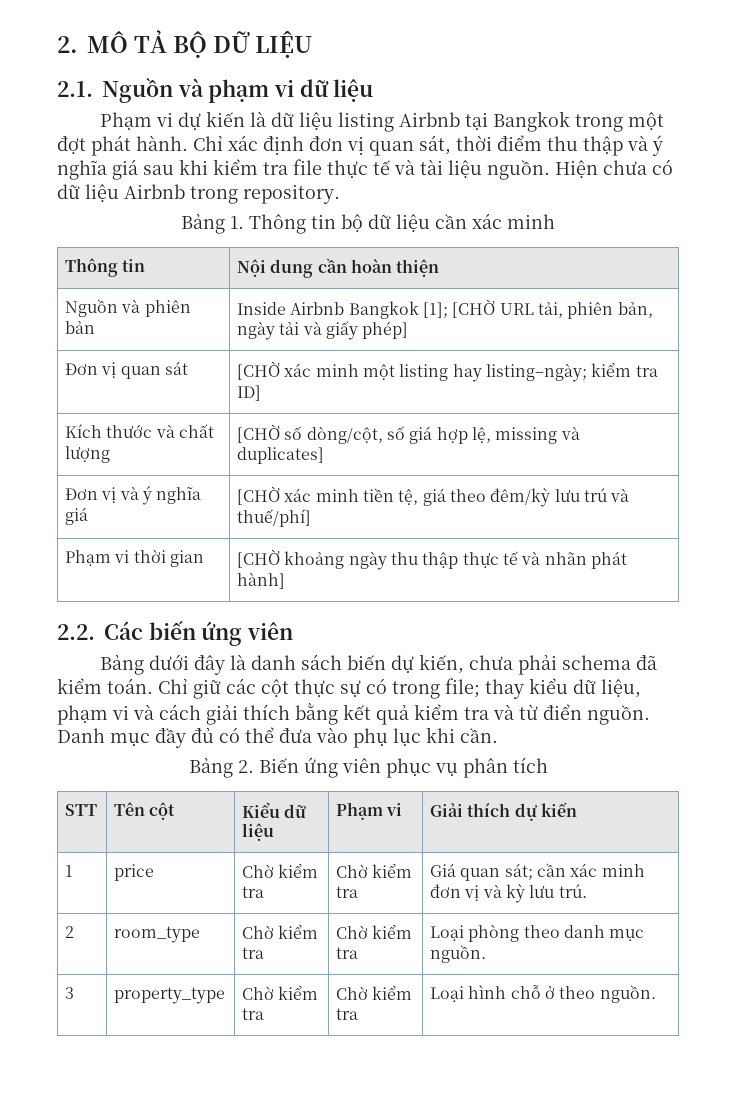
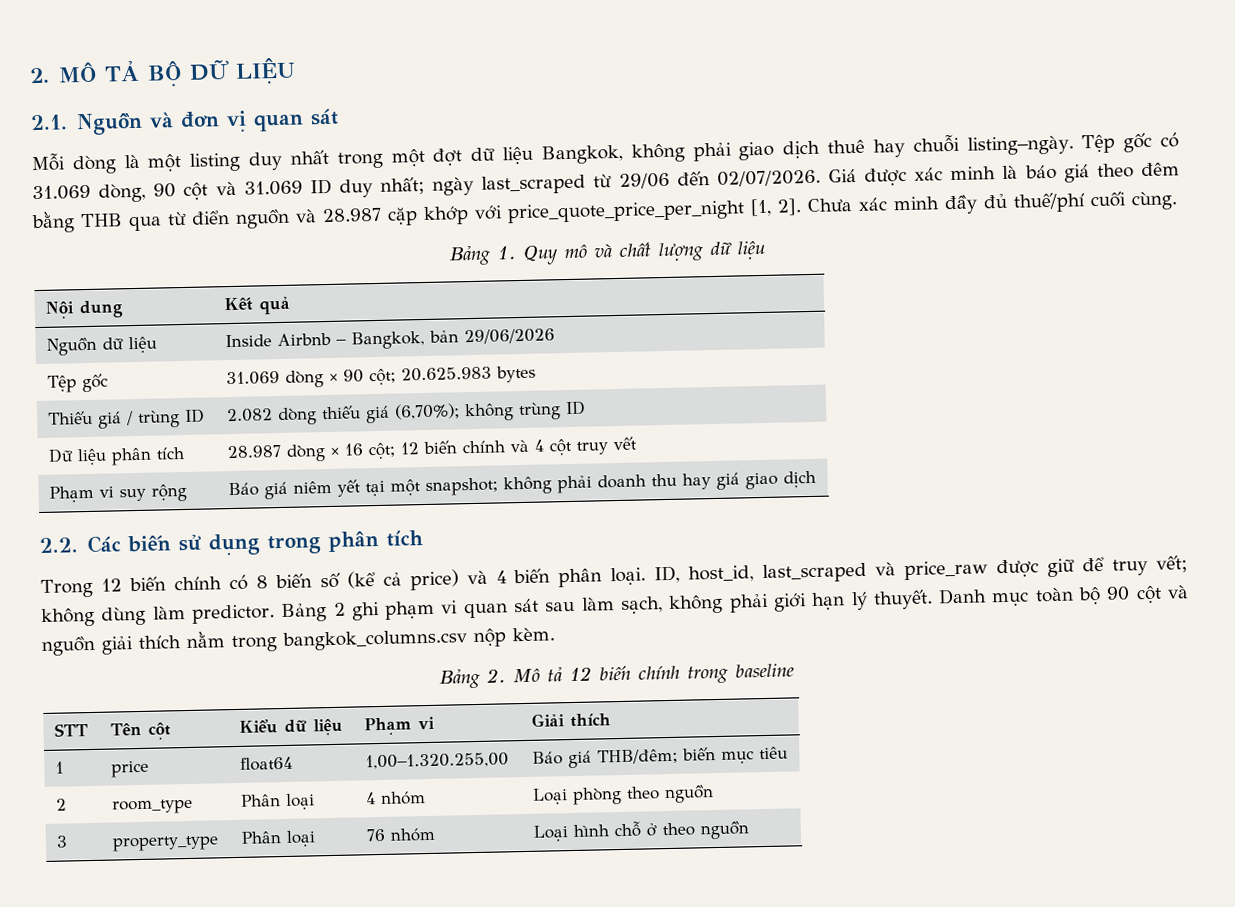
[208,79,374,103] [100,111,665,132] [57,135,663,156] [57,159,673,180] [57,184,340,204] [181,213,555,234] [65,258,146,277] [237,258,440,278] [65,299,191,317] [65,321,96,334] [237,299,653,319] [237,321,409,340] [65,361,189,379] [237,361,658,382] [237,385,262,401] [65,424,215,438] [65,446,111,463] [237,424,580,444] [237,447,325,464] [65,486,202,505] [65,507,89,525] [237,486,630,507] [237,509,312,527] [65,549,205,567] [237,549,628,570] [237,572,286,589] [57,621,294,646] [100,654,658,675] [57,678,641,699] [57,702,650,725] [57,727,498,748] [188,757,548,778] phạm vi dữ liệu // Phạm vi dự kiến là dữ liệu listing Airbnb tại Bangkok trong một đợt phát hành. Chỉ xác định đơn vị quan sát, thời điểm thu thập và ý nghĩa giá sau khi kiểm tra file thực tế và tài liệu nguồn. Hiện chưa có dữ liệu Airbnb trong repository. // Bảng 1. Thông tin bộ dữ liệu cần xác minh // Thông tin | Nội dung cần hoàn thiện // Nguồn và phiên bản | Inside Airbnb Bangkok [1]; [CHỜ URL tải, phiên bản, ngày tải và giấy phép] // Đơn vị quan sát | [CHỜ xác minh một listing hay listing–ngày; kiểm tra ID] // Kích thước và chất lượng | [CHỜ số dòng/cột, số giá hợp lệ, missing và duplicates] // Đơn vị và ý nghĩa giá | [CHỜ xác minh tiền tệ, giá theo đêm/kỳ lưu trú và thuế/phí] // Phạm vi thời gian | [CHỜ khoảng ngày thu thập thực tế và nhãn phát hành] // 2.2. Các biến ứng viên // Bảng dưới đây là danh sách biến dự kiến, chưa phải schema đã kiểm toán. Chỉ giữ các cột thực sự có trong file; thay kiểu dữ liệu, phạm vi và cách giải thích bằng kết quả kiểm tra và từ điển nguồn. Danh mục đầy đủ có thể đưa vào phụ lục khi cần. // Bảng 2. Biến ứng viên phục vụ phân tích -> [179,108,339,133] [31,132,1179,175] [32,162,1181,203] [31,191,1178,234] [449,240,765,266] [45,300,125,319] [224,296,292,315] [46,336,158,356] [225,328,556,350] [47,373,109,393] [226,365,537,388] [48,408,206,429] [226,400,587,426] [48,446,186,466] [227,436,638,462] [49,483,188,503] [228,470,817,500] [39,530,423,556] [40,555,1189,599] [41,585,1189,628] [41,627,555,656] [438,663,794,689] đơn vị quan sát // Mỗi dòng là một listing duy nhất trong một đợt dữ liệu Bangkok, không phải giao dịch thuê hay chuỗi listing–ngày. Tệp gốc có 31.069 dòng, 90 cột và 31.069 ID duy nhất; ngày last_scraped từ 29/06 đến 02/07/2026. Giá được xác minh là báo giá theo đêm bằng THB qua từ điển nguồn và 28.987 cặp khớp với price_quote_price_per_night [1, 2]. Chưa xác minh đầy đủ thuế/phí cuối cùng. // Bảng 1. Quy mô và chất lượng dữ liệu // Nội dung | Kết quả // Nguồn dữ liệu | Inside Airbnb – Bangkok, bản 29/06/2026 // Tệp gốc | 31.069 dòng × 90 cột; 20.625.983 bytes // Thiếu giá / trùng ID | 2.082 dòng thiếu giá (6,70%); không trùng ID // Dữ liệu phân tích | 28.987 dòng × 16 cột; 12 biến chính và 4 cột truy vết // Phạm vi suy rộng | Báo giá niêm yết tại một snapshot; không phải doanh thu hay giá giao dịch // 2.2. Các biến sử dụng trong phân tích // Trong 12 biến chính có 8 biến số (kể cả price) và 4 biến phân loại. ID, host_id, last_scraped và price_raw được giữ để truy vết; không dùng làm predictor. Bảng 2 ghi phạm vi quan sát sau làm sạch, không phải giới hạn lý thuyết. Danh mục toàn bộ 90 cột và nguồn giải thích nằm trong bangkok_columns.csv nộp kèm. // Bảng 2. Mô tả 12 biến chính trong baseline
[514,802,578,821] dự kiến -> (612, 720) none
[242,863,319,878] [242,886,265,898] [336,863,413,878] [336,886,359,898] [430,863,645,881] [430,884,587,903] [65,926,75,938] [114,926,201,943] [242,924,319,939] [242,947,265,959] [336,924,413,939] [336,947,359,959] Chờ kiểm tra | Chờ kiểm tra | Giá quan sát; cần xác minh đơn vị và kỳ lưu trú. // 2 | room_type | Chờ kiểm tra | Chờ kiểm tra -> [240,756,294,771] [365,752,510,770] [532,746,789,769] [56,798,68,811] [112,798,194,815] [241,793,316,810] [365,791,427,805] float64 | 1,00–1.320.255,00 | Báo giá THB/đêm; biến mục tiêu // 2 | room_type | Phân loại | 4 nhóm
[564,925,645,941] [430,945,487,963] danh mục nguồn. -> [664,784,715,804] nguồn
[242,985,319,1000] [242,1008,265,1020] [336,985,413,1000] [336,1008,359,1020] Chờ kiểm tra | Chờ kiểm tra -> [241,830,317,847] [366,827,437,842] Phân loại | 76 nhóm
[599,985,656,1003] nguồn. -> [700,820,751,840] nguồn

